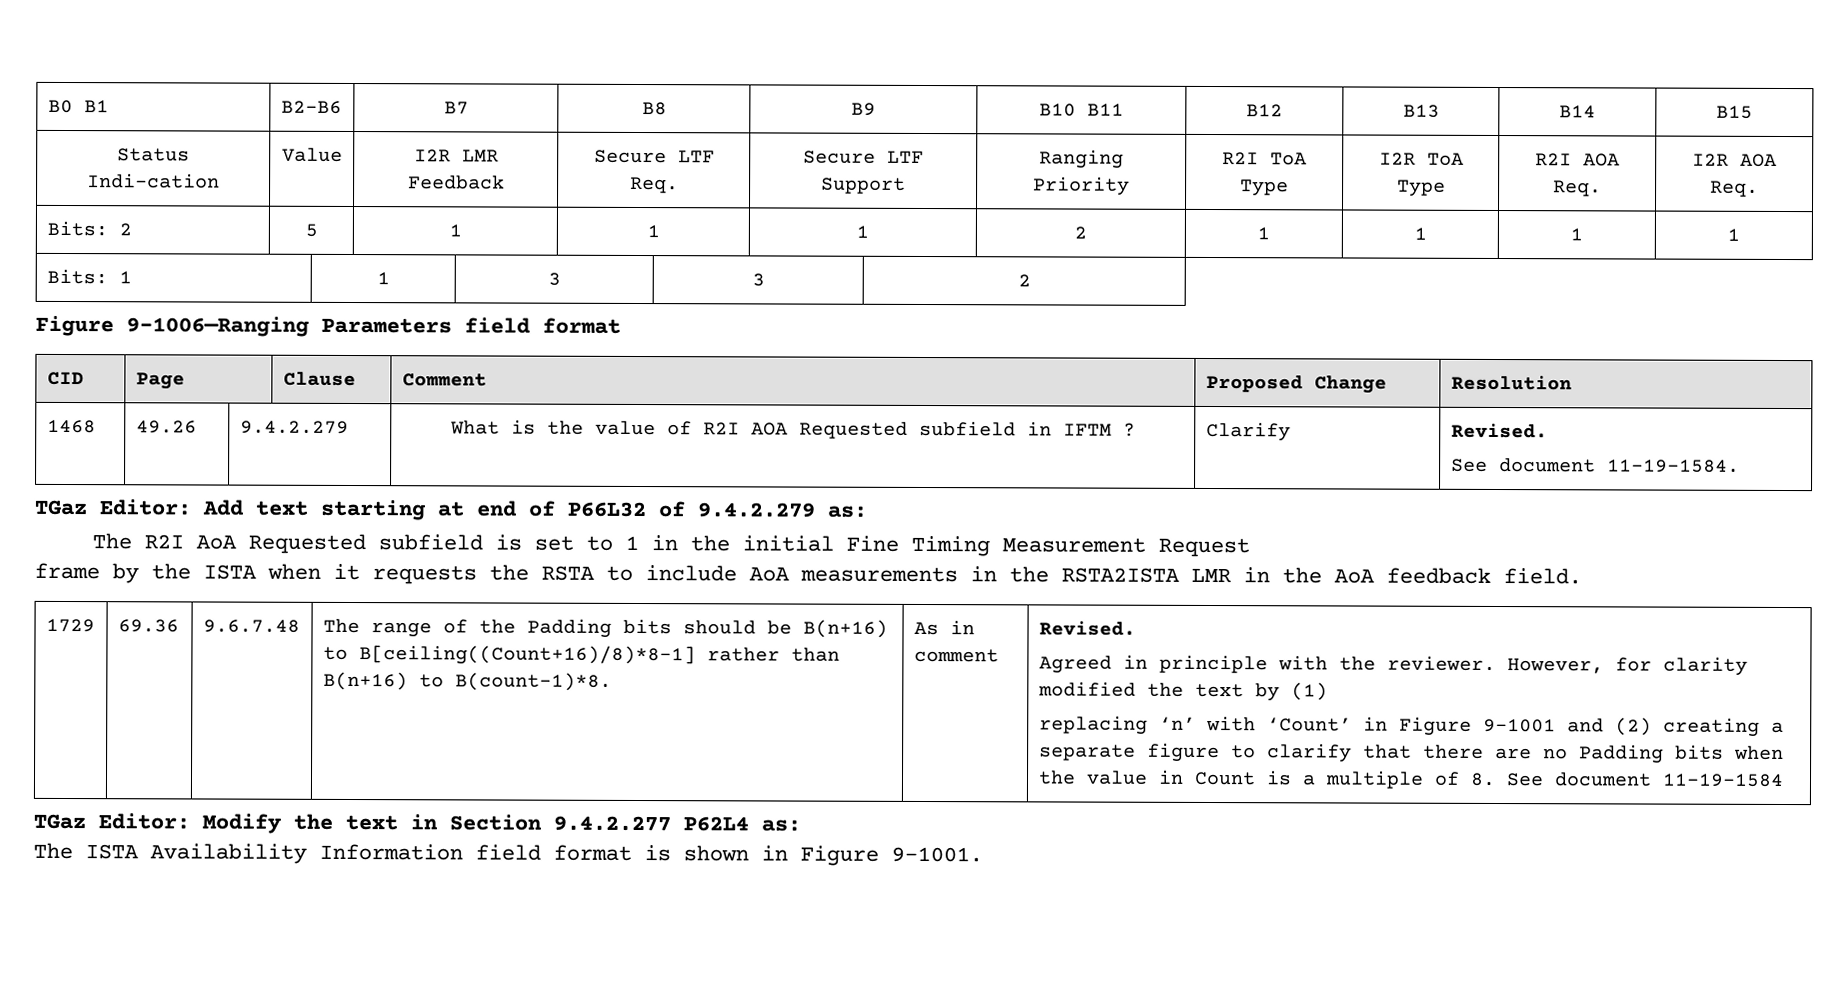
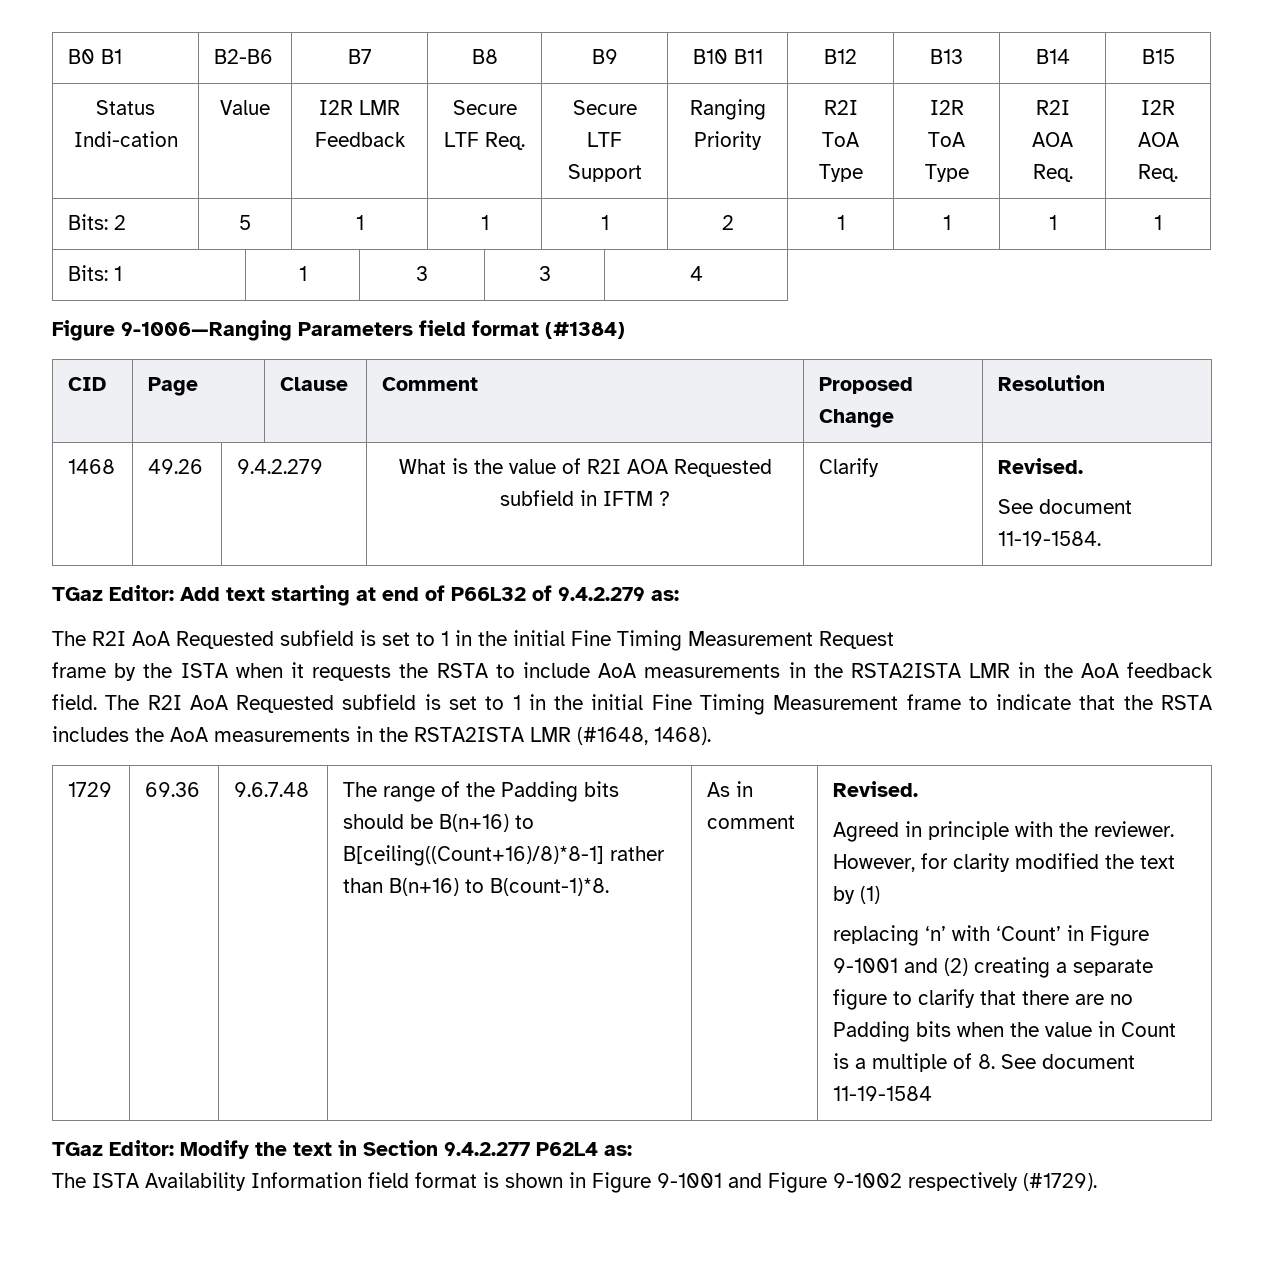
[1017,274,1031,287] 2 -> [689,266,703,281] 4
(621, 325) none -> [545,322,625,339] (#1384)
(1582, 576) none -> [105,694,1213,715] [52,726,711,745] The R2I AoA Requested subfield is set to 1 in the initial Fine Timing Measurement frame to indicate that the RSTA includes the AoA measurements in the RSTA2ISTA LMR (#1648, 1468).
[891,846,983,863] 9-1001. -> [657,1172,1097,1193] 9-1001 and Figure 9-1002 respectively (#1729).

